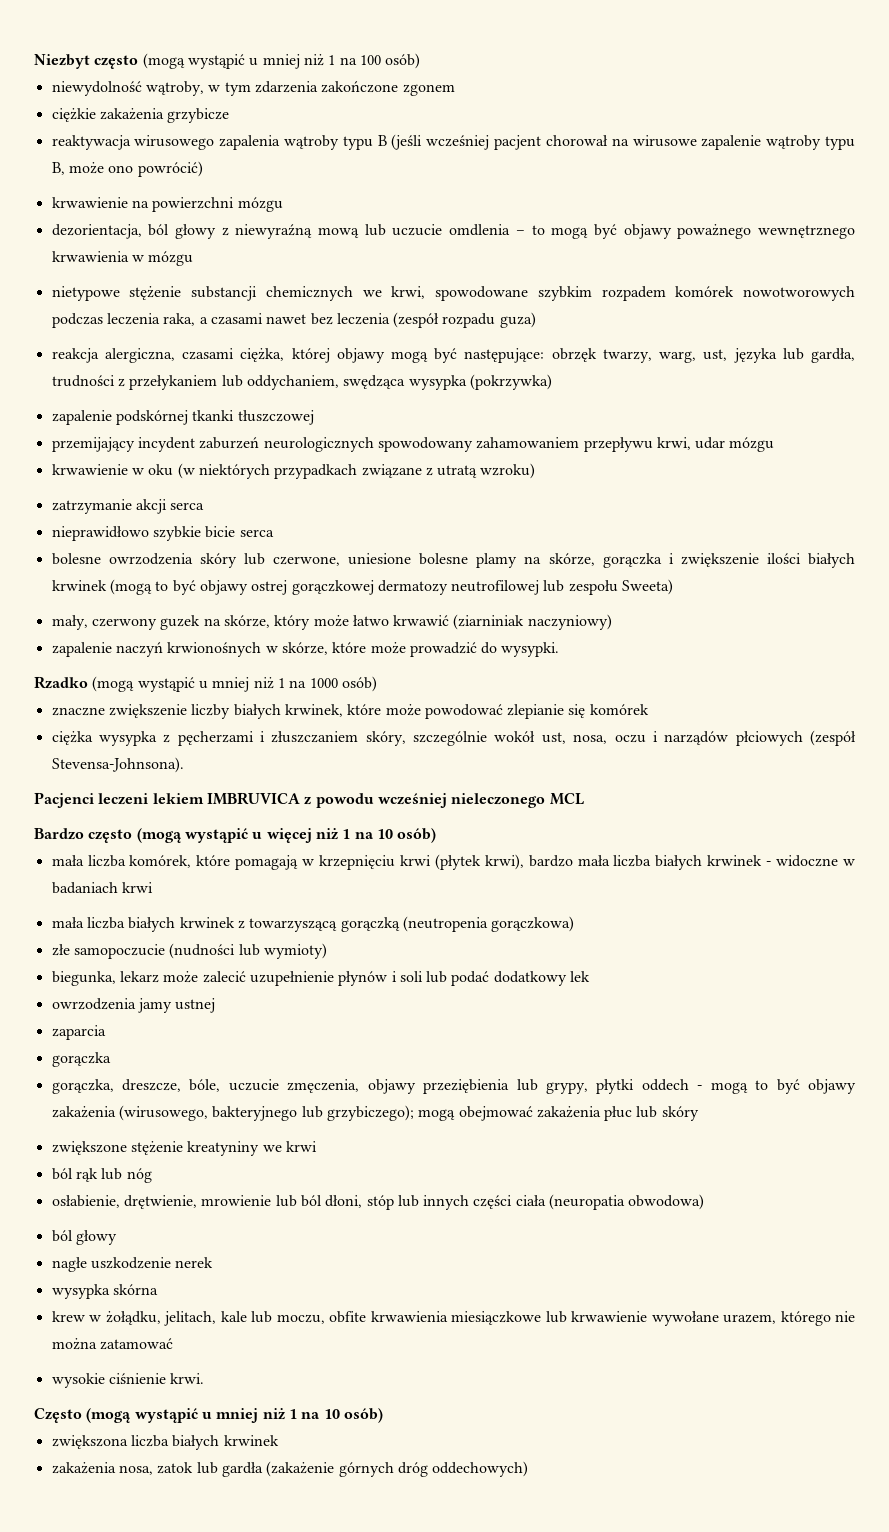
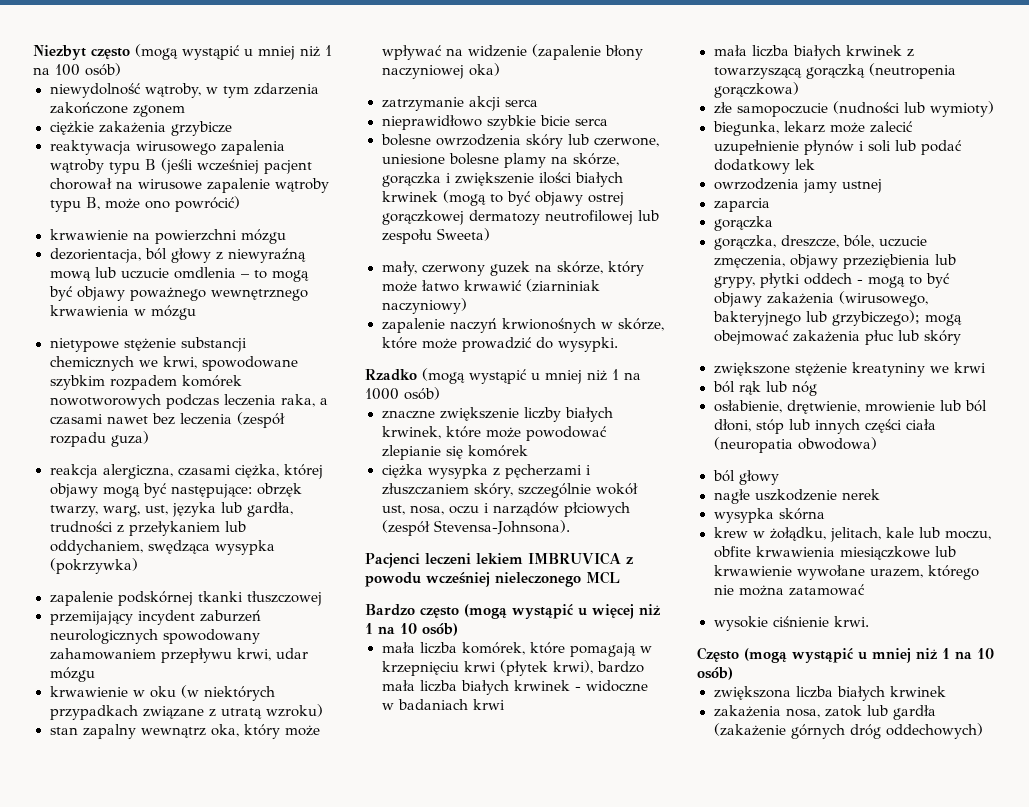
(536, 471) none -> [49,724,320,739] [381,44,643,60] [381,63,500,79] // stan zapalny wewnątrz oka, który może wpływać na widzenie (zapalenie błony naczyniowej oka)

